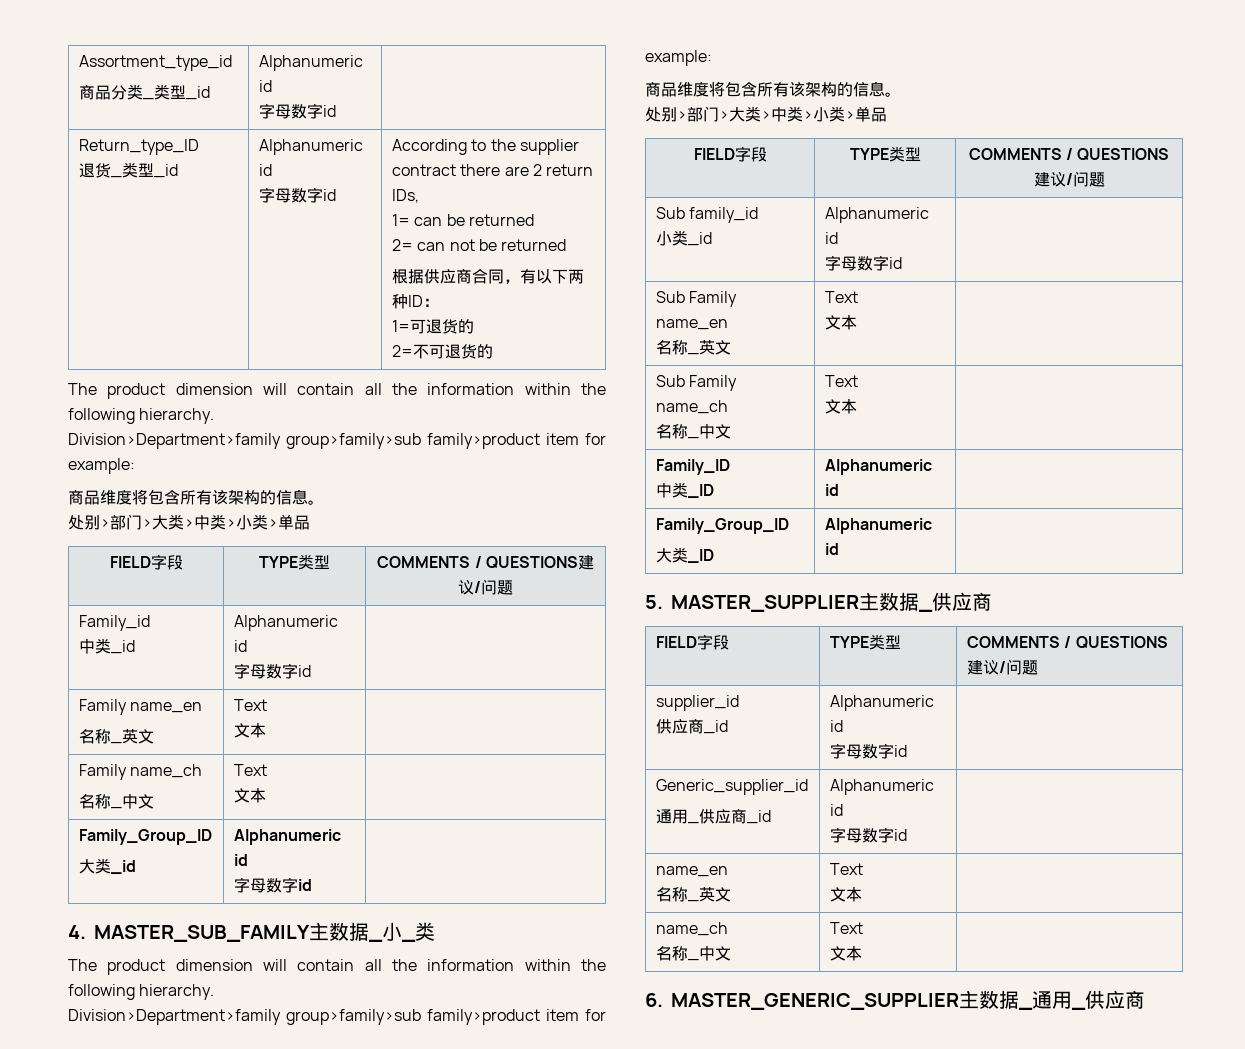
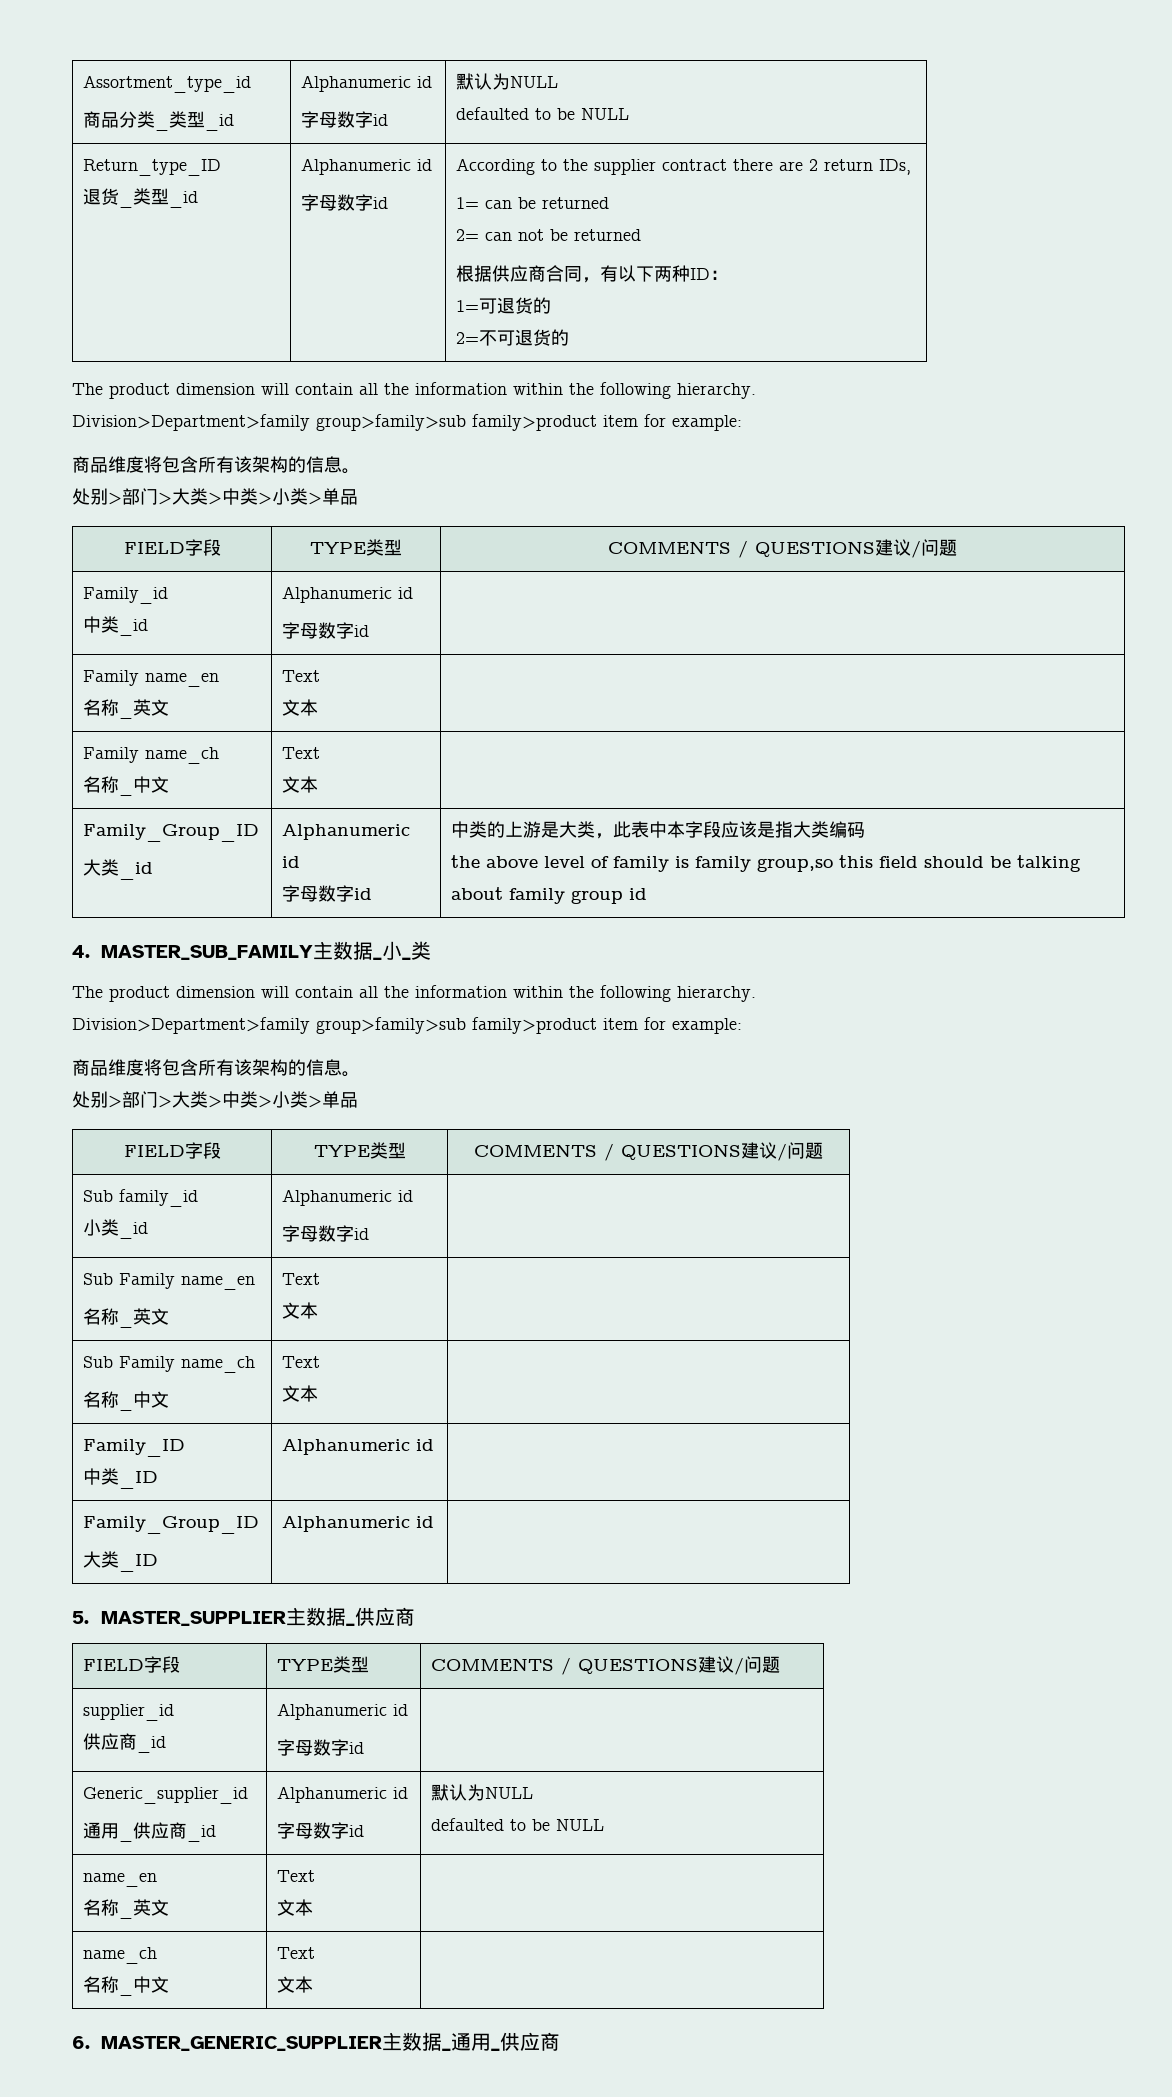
(336, 111) none -> [456,73,559,90] [456,107,630,120] 默认为NULL // defaulted to be NULL
(312, 885) none -> [451,821,866,839] [451,855,1082,872] [451,887,648,904] 中类的上游是大类，此表中本字段应该是指大类编码 // the above level of family is family group,so this field should be talking about family group id
(907, 835) none -> [431,1784,534,1801] [431,1818,605,1831] 默认为NULL // defaulted to be NULL

